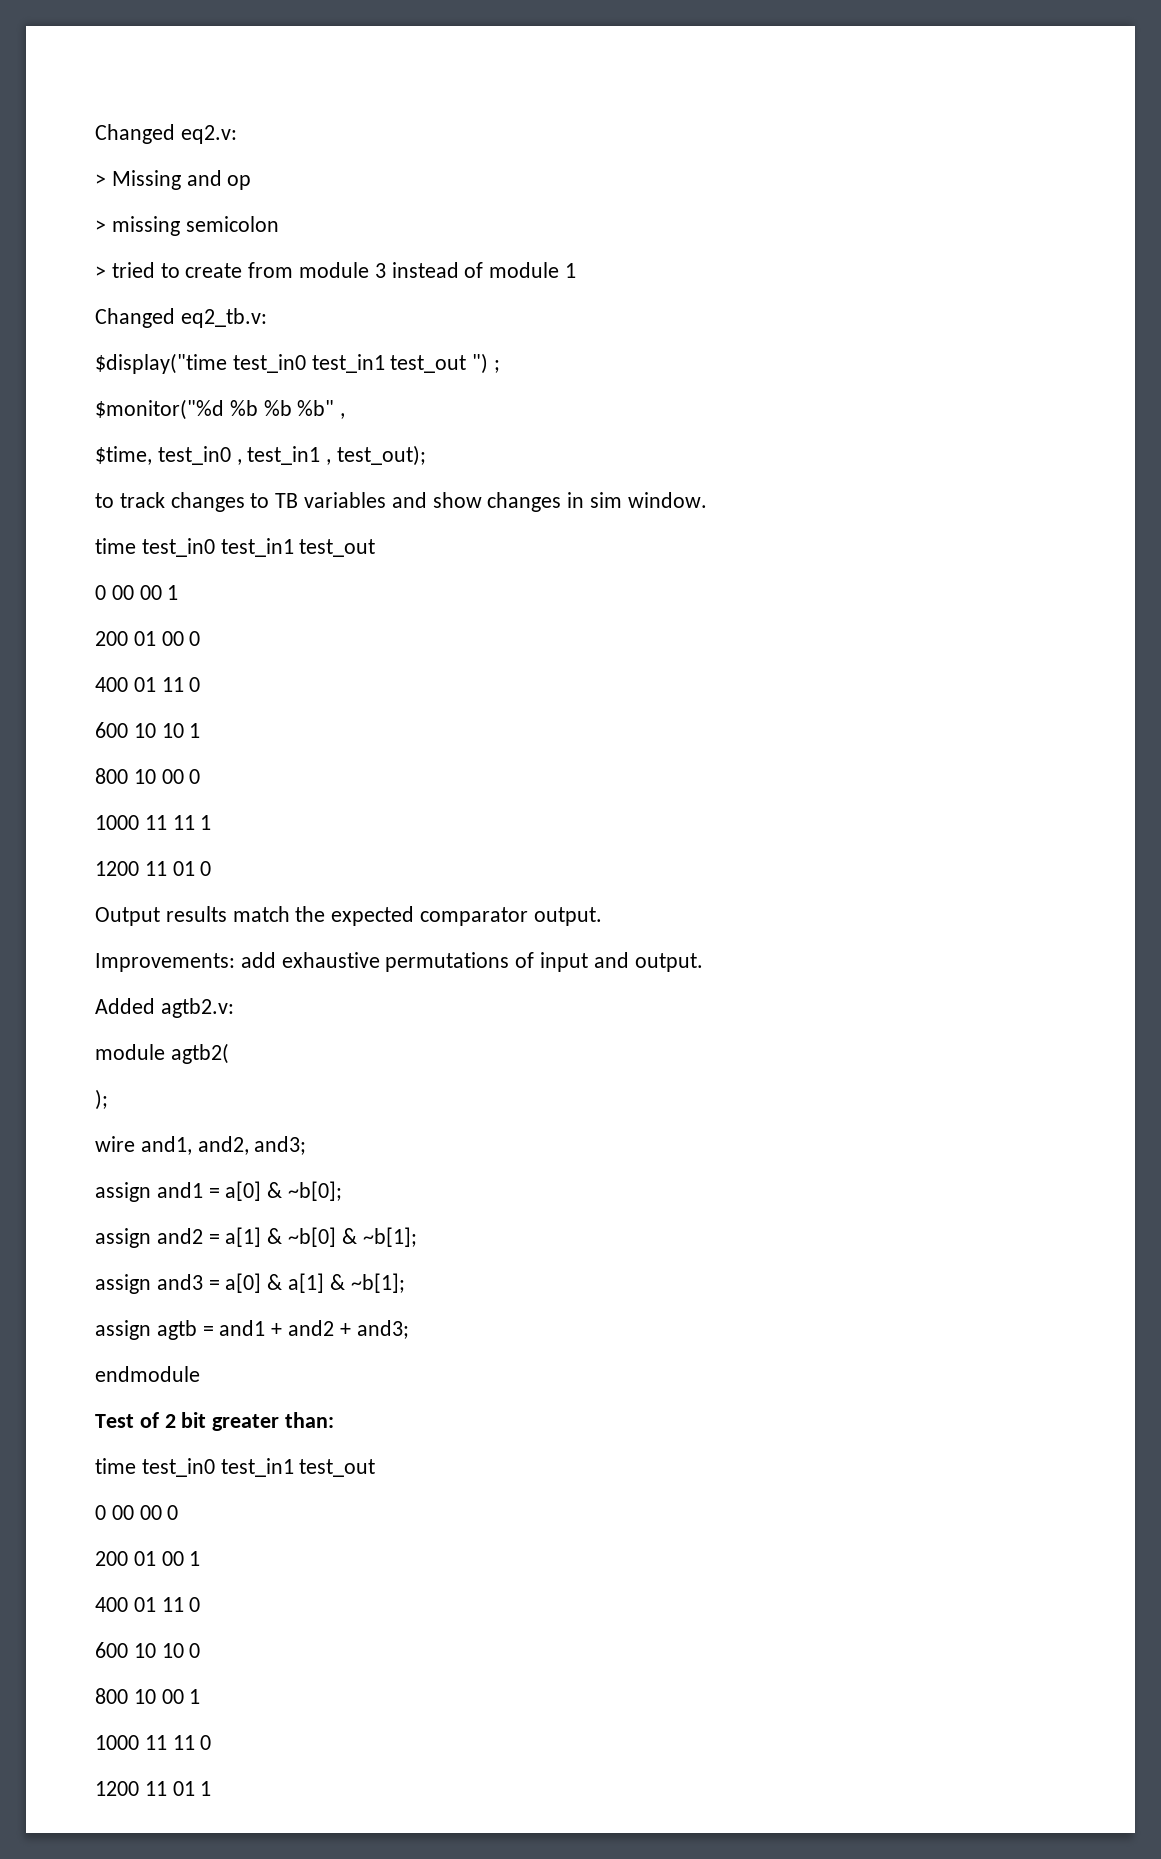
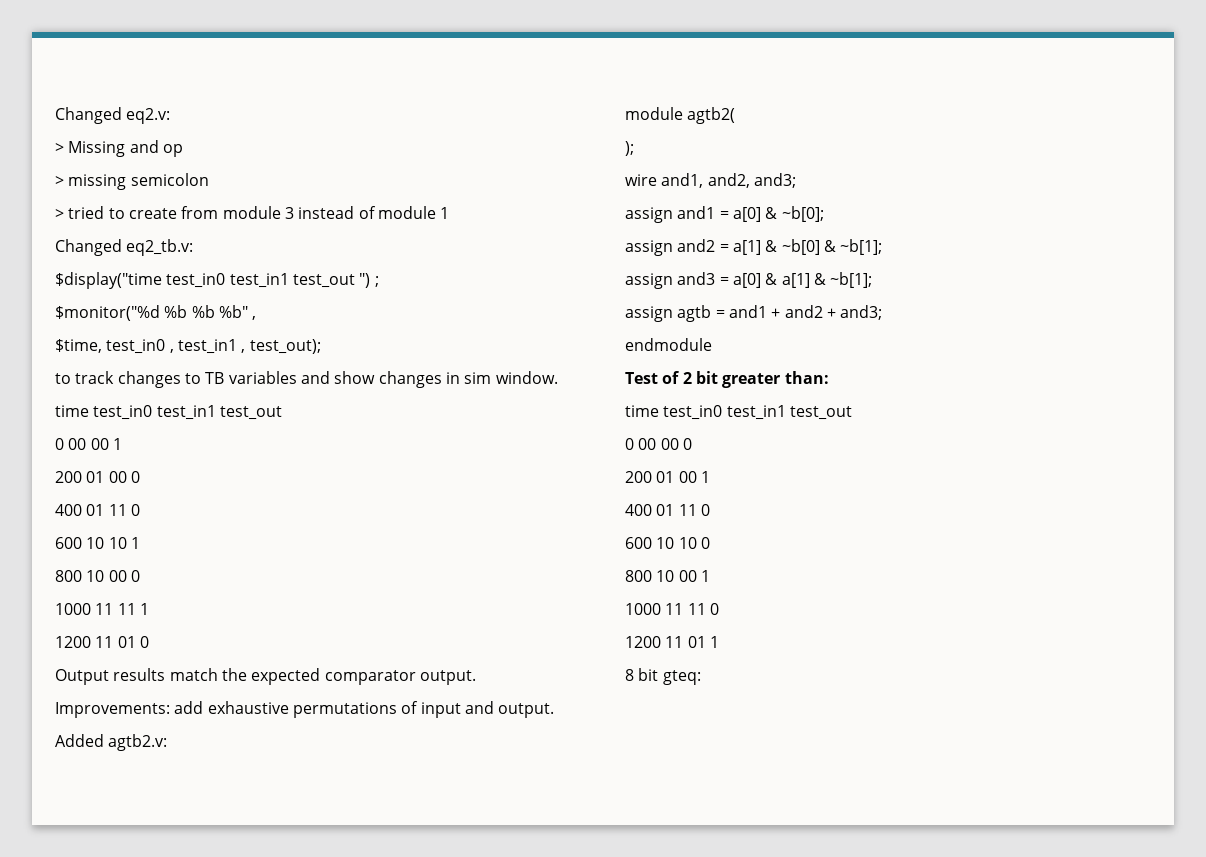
(212, 1788) none -> [625,668,701,685] // 8 bit gteq:

